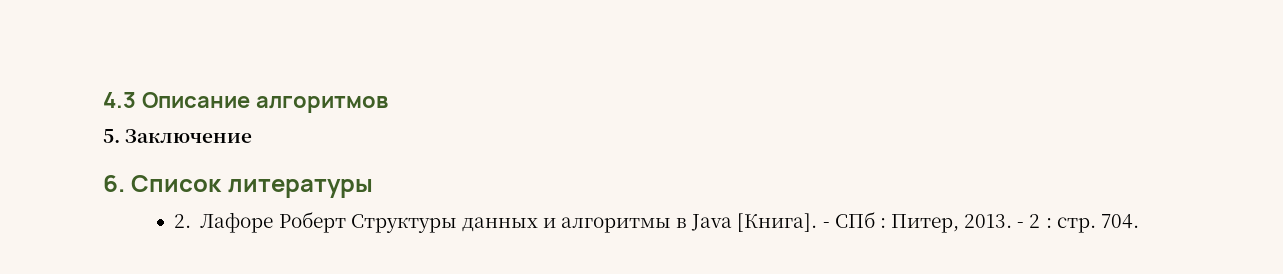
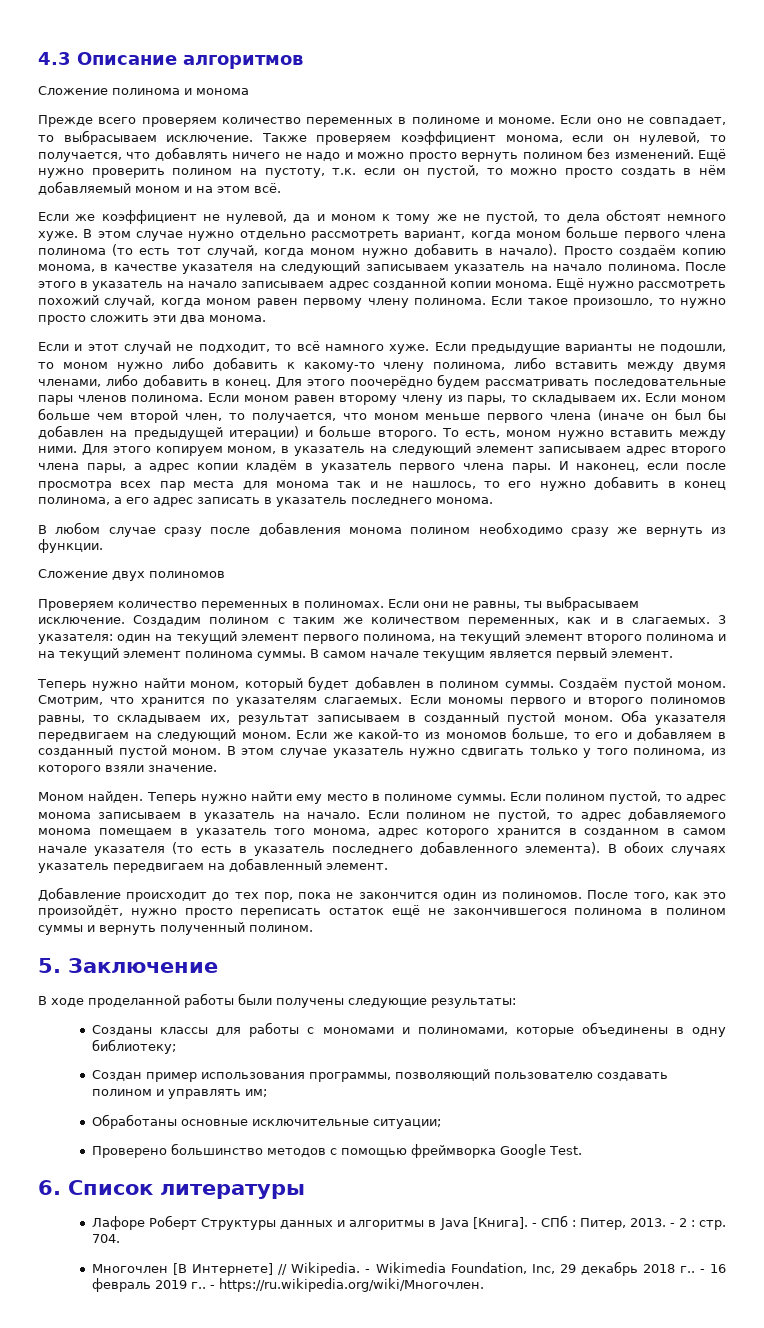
[103,129,253,143] 5. Заключение -> [38,86,249,95] [38,115,726,127] [38,130,727,145] [38,147,726,162] [38,165,726,178] [38,181,281,195] [38,209,726,224] [38,226,727,241] [38,243,727,258] [38,261,727,274] [38,278,727,291] [38,295,726,308] [38,315,266,325] [38,341,726,354] [38,357,726,372] [38,374,726,389] [38,393,726,405] [38,408,727,423] [38,425,726,440] [38,443,726,456] [38,460,727,473] [38,476,726,491] [38,497,493,507] [38,522,727,537] [38,539,103,553] [38,569,225,581] [38,596,639,611] [38,615,726,627] [38,631,726,644] [38,648,673,661] [37,676,726,691] [38,695,726,707] [38,710,726,725] [38,727,726,742] [38,745,727,758] [38,765,217,775] [38,791,727,804] [38,807,726,822] [38,828,727,838] [38,841,726,856] [38,858,388,873] [38,887,726,902] [38,905,726,918] [38,922,313,935] [38,958,218,973] [38,993,516,1008] [92,1022,726,1037] [92,1039,177,1054] [92,1069,669,1082] [92,1089,268,1099] [92,1114,442,1129] [92,1143,583,1158] Сложение полинома и монома // Прежде всего проверяем количество переменных в полиноме и мономе. Если оно не совпадает, то выбрасываем исключение. Также проверяем коэффициент монома, если он нулевой, то получается, что добавлять ничего не надо и можно просто вернуть полином без изменений. Ещё нужно проверить полином на пустоту, т.к. если он пустой, то можно просто создать в нём добавляемый моном и на этом всё. // Если же коэффициент не нулевой, да и моном к тому же не пустой, то дела обстоят немного хуже. В этом случае нужно отдельно рассмотреть вариант, когда моном больше первого члена полинома (то есть тот случай, когда моном нужно добавить в начало). Просто создаём копию монома, в качестве указателя на следующий записываем указатель на начало полинома. После этого в указатель на начало записываем адрес созданной копии монома. Ещё нужно рассмотреть похожий случай, когда моном равен первому члену полинома. Если такое произошло, то нужно просто сложить эти два монома. // Если и этот случай не подходит, то всё намного хуже. Если предыдущие варианты не подошли, то моном нужно либо добавить к какому-то члену полинома, либо вставить между двумя членами, либо добавить в конец. Для этого поочерёдно будем рассматривать последовательные пары членов полинома. Если моном равен второму члену из пары, то складываем их. Если моном больше чем второй член, то получается, что моном меньше первого члена (иначе он был бы добавлен на предыдущей итерации) и больше второго. То есть, моном нужно вставить между ними. Для этого копируем моном, в указатель на следующий элемент записываем адрес второго члена пары, а адрес копии кладём в указатель первого члена пары. И наконец, если после просмотра всех пар места для монома так и не нашлось, то его нужно добавить в конец полинома, а его адрес записать в указатель последнего монома. // В любом случае сразу после добавления монома полином необходимо сразу же вернуть из функции. // Сложение двух полиномов // Проверяем количество переменных в полиномах. Если они не равны, ты выбрасываем исключение. Создадим полином с таким же количеством переменных, как и в слагаемых. 3 указателя: один на текущий элемент первого полинома, на текущий элемент второго полинома и на текущий элемент полинома суммы. В самом начале текущим является первый элемент. // Теперь нужно найти моном, который будет добавлен в полином суммы. Создаём пустой моном. Смотрим, что хранится по указателям слагаемых. Если мономы первого и второго полиномов равны, то складываем их, результат записываем в созданный пустой моном. Оба указателя передвигаем на следующий моном. Если же какой-то из мономов больше, то его и добавляем в созданный пустой моном. В этом случае указатель нужно сдвигать только у того полинома, из которого взяли значение. // Моном найден. Теперь нужно найти ему место в полиноме суммы. Если полином пустой, то адрес монома записываем в указатель на начало. Если полином не пустой, то адрес добавляемого монома помещаем в указатель того монома, адрес которого хранится в созданном в самом начале указателя (то есть в указатель последнего добавленного элемента). В обоих случаях указатель передвигаем на добавленный элемент. // Добавление происходит до тех пор, пока не закончится один из полиномов. После того, как это произойдёт, нужно просто переписать остаток ещё не закончившегося полинома в полином суммы и вернуть полученный полином. // 5. Заключение // В ходе проделанной работы были получены следующие результаты: // Созданы классы для работы с мономами и полиномами, которые объединены в одну библиотеку; // Создан пример использования программы, позволяющий пользователю создавать полином и управлять им; // Обработаны основные исключительные ситуации; // Проверено большинство методов с помощью фреймворка Google Test.
[173,214,191,228] 2. -> (305, 1191) none
(1139, 221) none -> [92,1261,726,1276] [92,1278,485,1292] // Многочлен [В Интернете] // Wikipedia. - Wikimedia Foundation, Inc, 29 декабрь 2018 г.. - 16 февраль 2019 г.. - https://ru.wikipedia.org/wiki/Многочлен.

